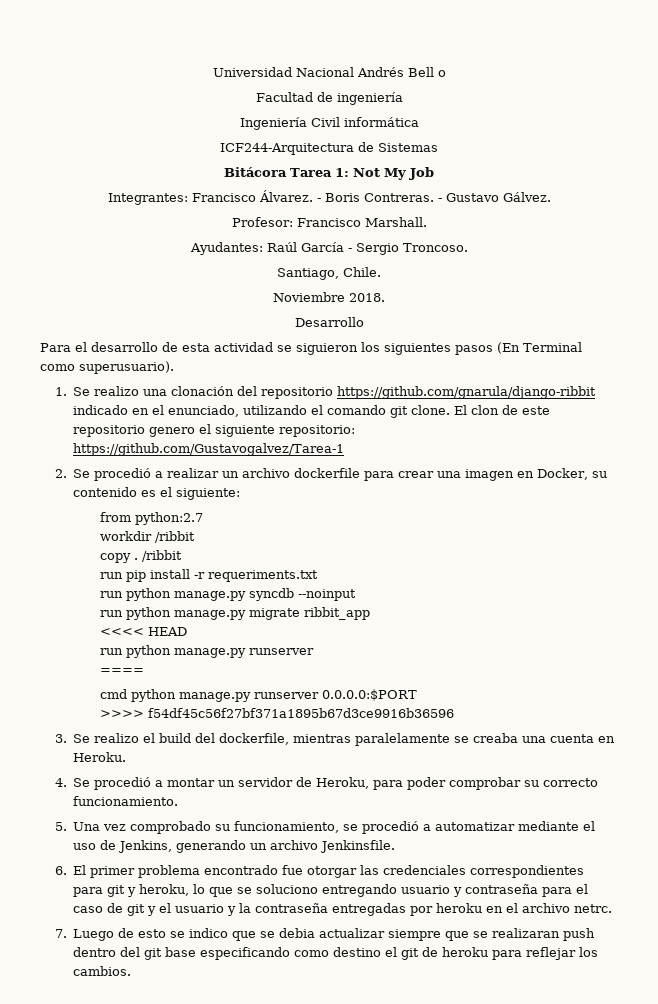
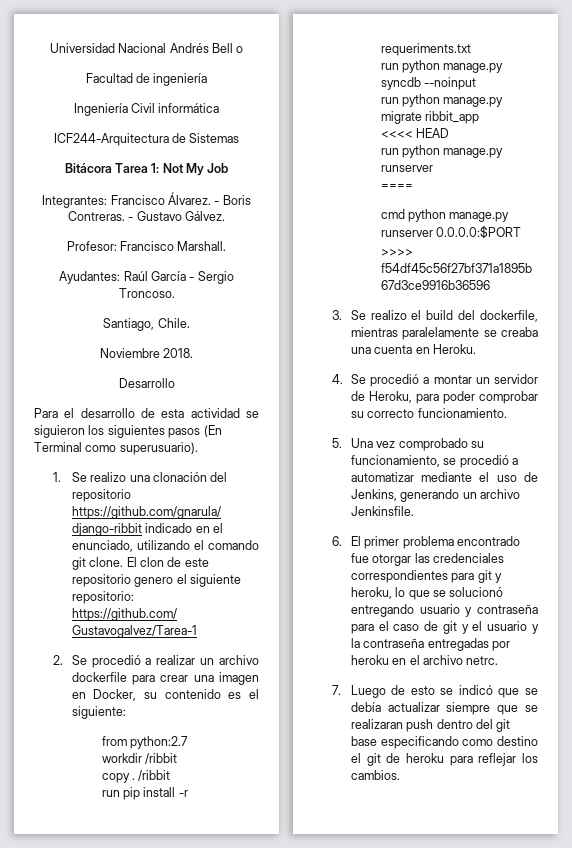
[256,884,319,894] soluciono -> [449,587,504,597] solucionó
[189,928,316,941] indico que se debia -> [458,685,538,698] [350,702,381,712] indicó que se debía

